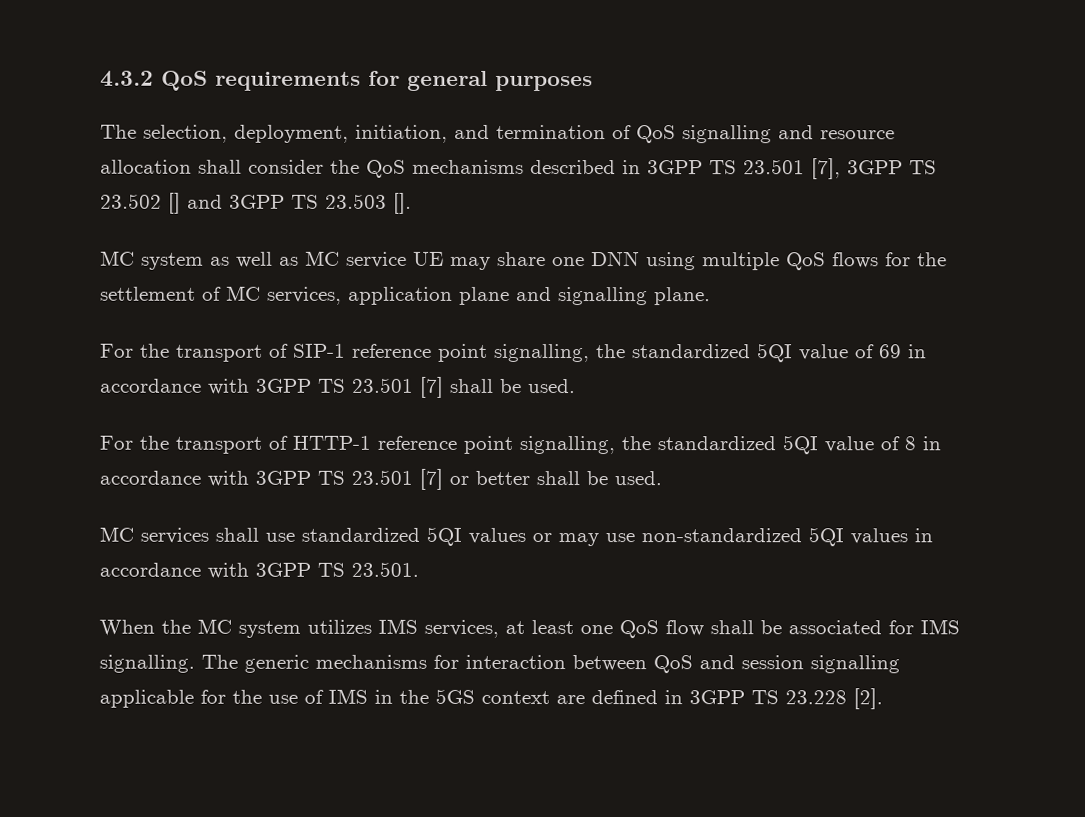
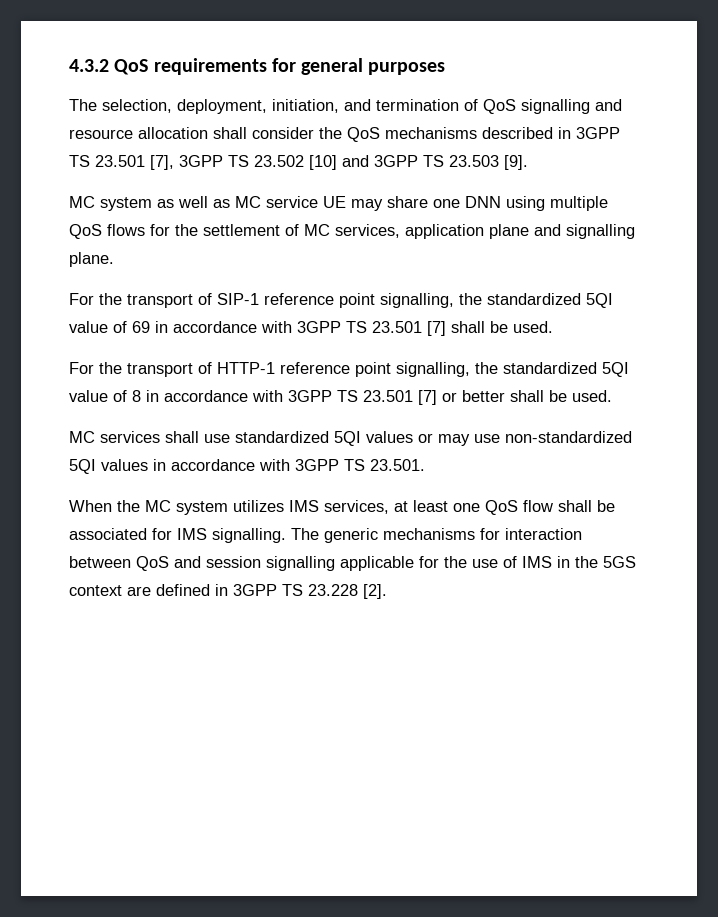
[168,192,181,214] [] -> [309,155,337,170] [10]
[393,192,412,214] []. -> [504,155,528,170] [9].

